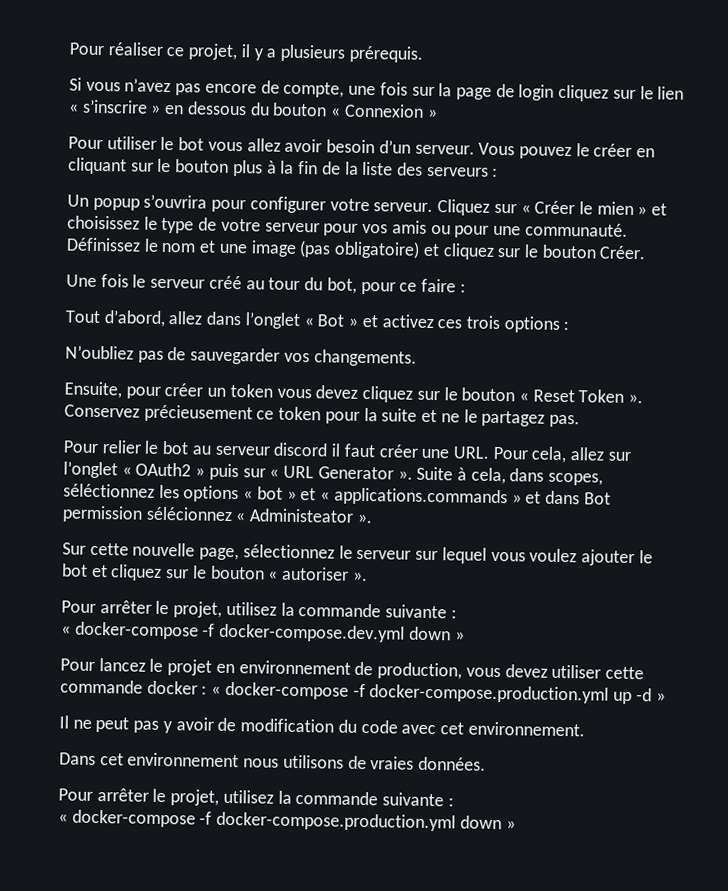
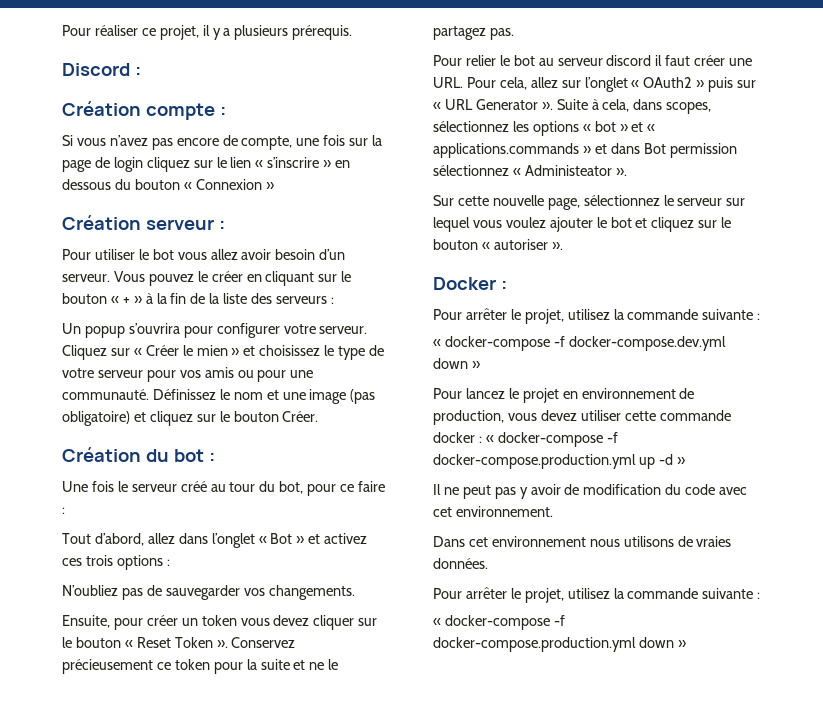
(423, 54) none -> [62,63,141,76] [62,101,226,120] // Discord : // Création compte :
(438, 113) none -> [62,215,225,230] // Création serveur :
[232,159,263,177] plus -> [110,296,142,304] « + »
(647, 252) none -> [62,447,215,462] // Création du bot :
[362,385,414,403] cliquez -> [313,615,355,630] cliquer
[63,483,155,498] séléctionnez -> [433,121,509,132] sélectionnez
[145,506,233,522] sélécionnez -> [433,165,509,176] sélectionnez
(368, 576) none -> [433,277,507,290] // Docker :

